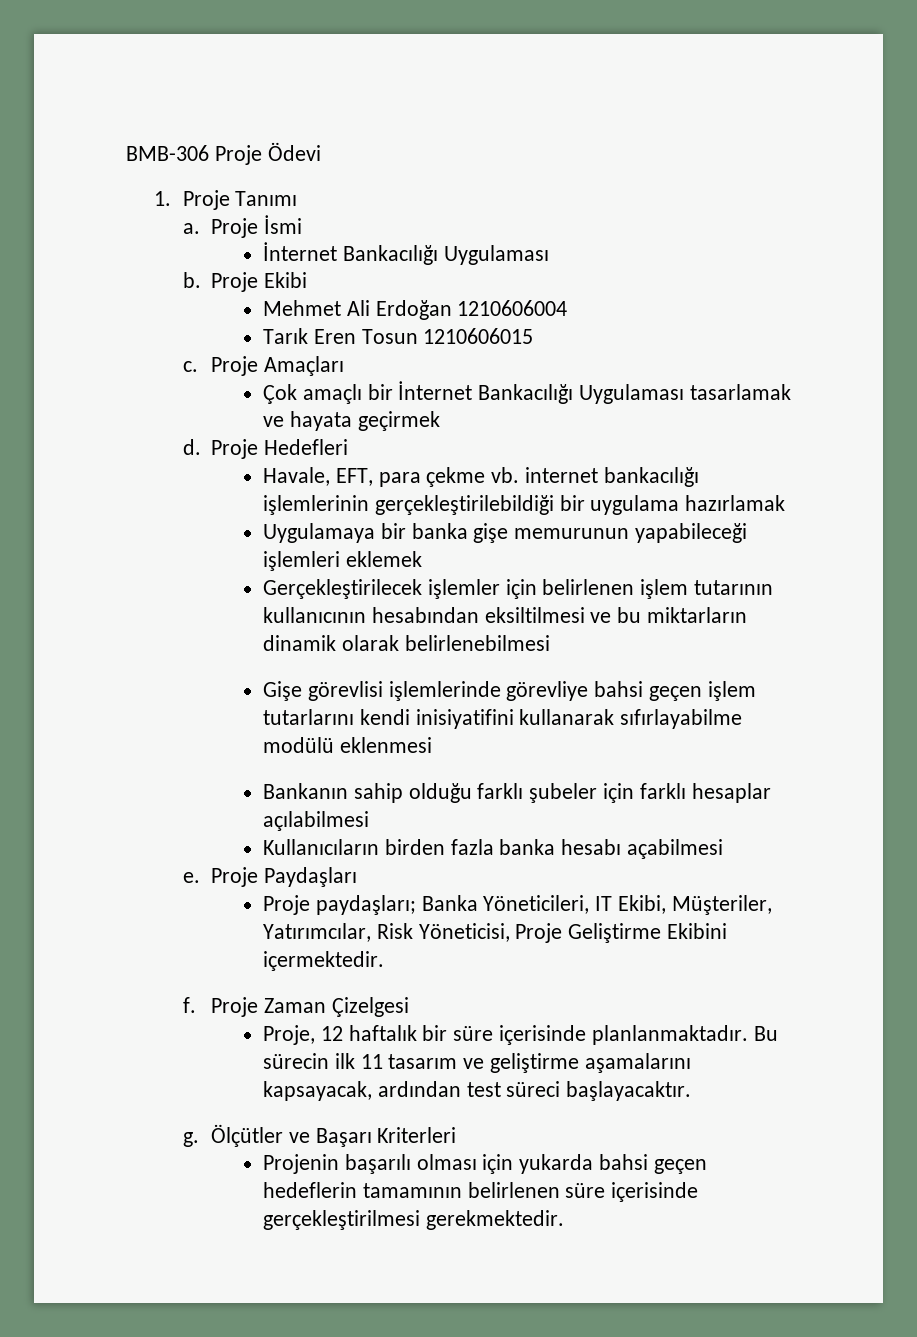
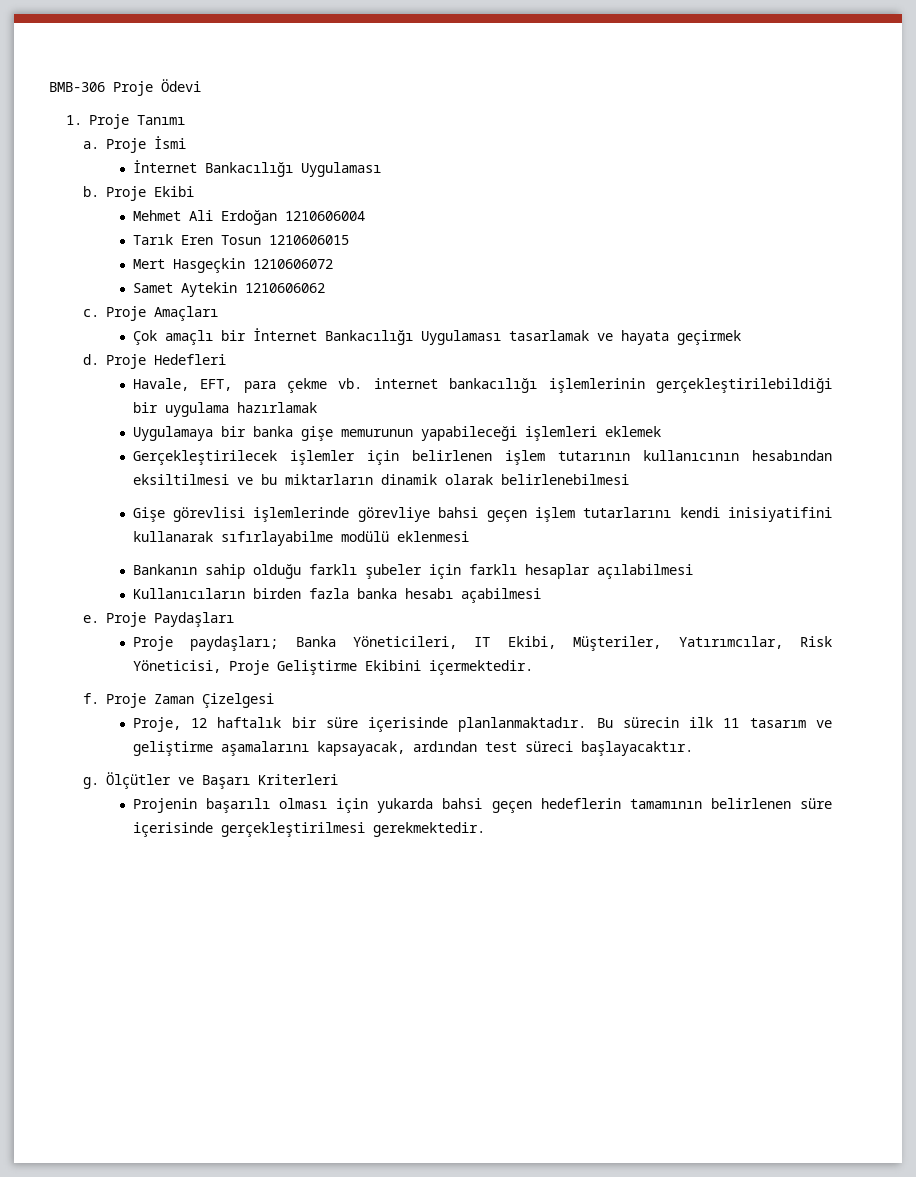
(534, 336) none -> [132,258,333,273] [132,282,325,297] // Mert Hasgeçkin 1210606072 // Samet Aytekin 1210606062

